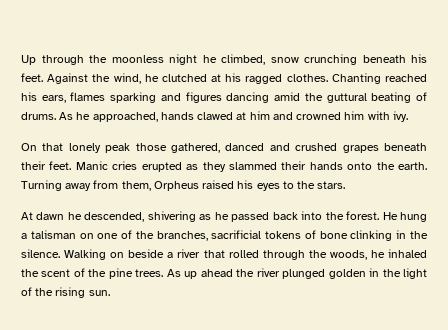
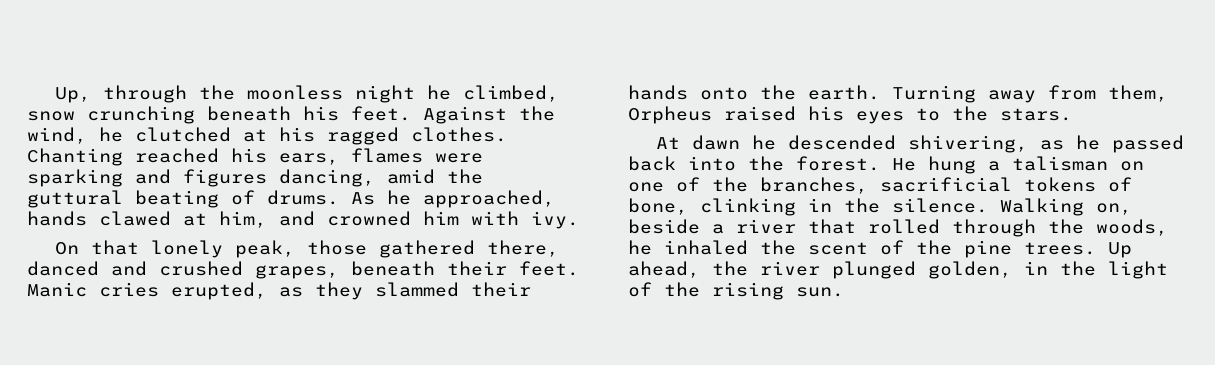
[21,55,36,65] Up -> [55,87,92,103] Up,
(106, 96) none -> [435,153,483,163] were
[226,92,270,103] dancing -> [279,169,375,187] dancing,
[249,111,270,120] him -> [219,211,267,228] him,
[105,143,220,153] peak those gathered, -> [235,240,560,258] peak, those gathered there,
[342,145,379,153] grapes -> [255,265,339,279] grapes,
[141,162,182,172] erupted -> [171,282,267,300] erupted,
[84,211,196,222] descended, shivering -> [788,135,1029,153] descended shivering,
[319,231,348,239] bone -> [628,198,688,215] bone,
[110,252,125,258] on -> [1096,203,1132,215] on,
[166,269,233,279] As up ahead -> [1108,242,1132,258] [628,261,700,278] Up ahead,
[328,269,366,279] golden -> [928,261,1012,279] golden,

